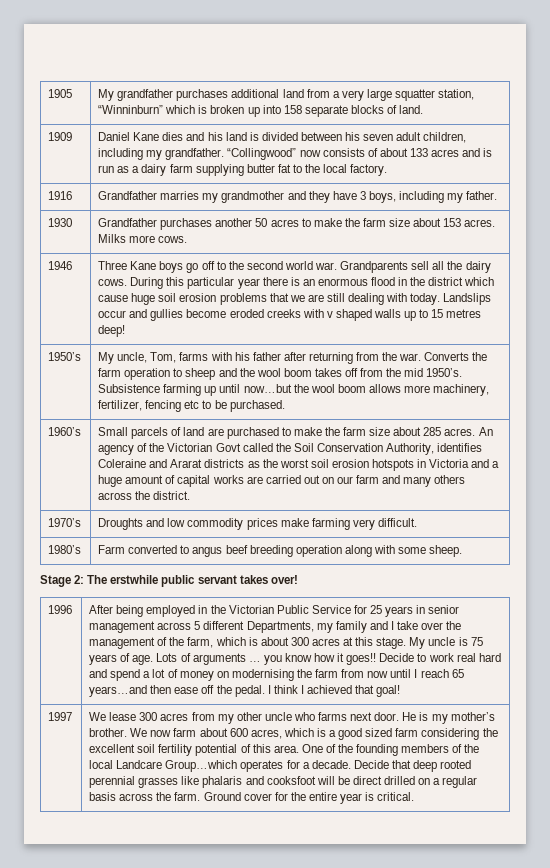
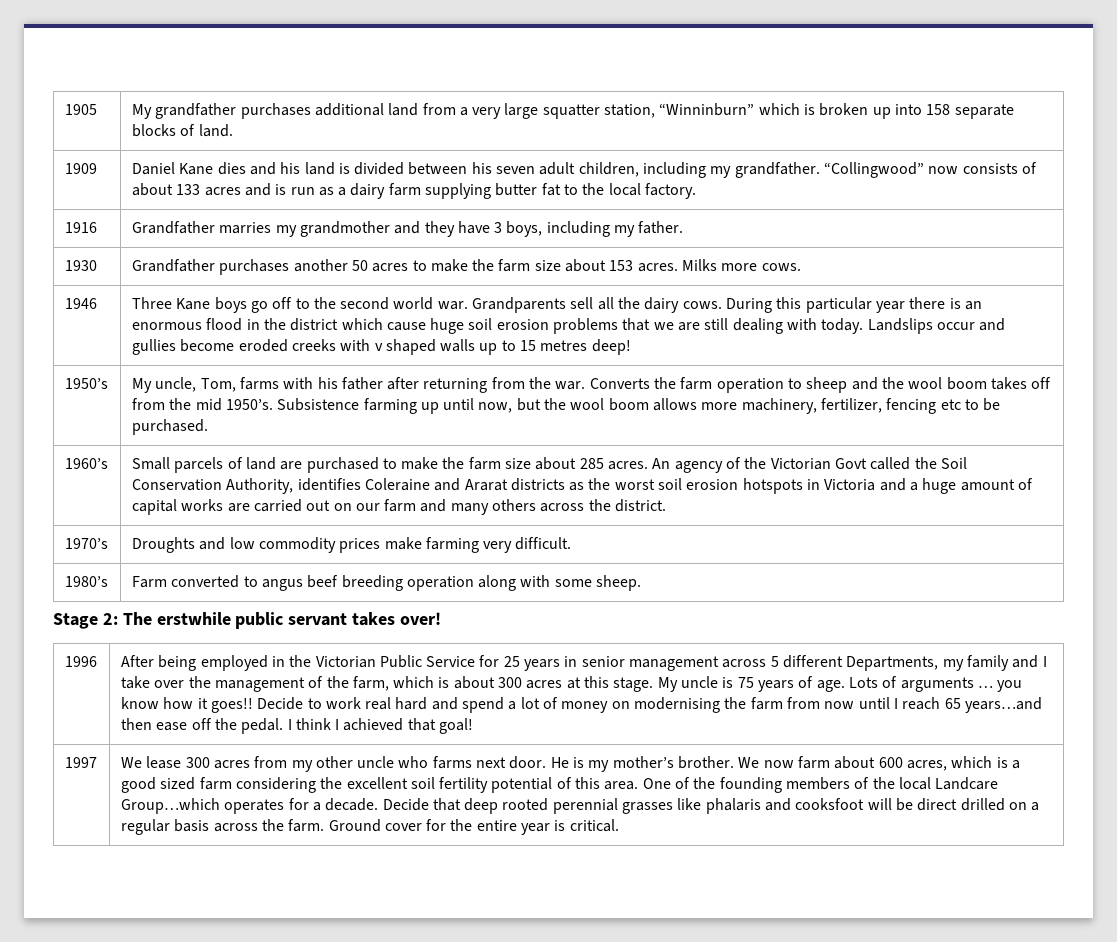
[243,384,292,393] now…but -> [478,398,541,413] now, but

